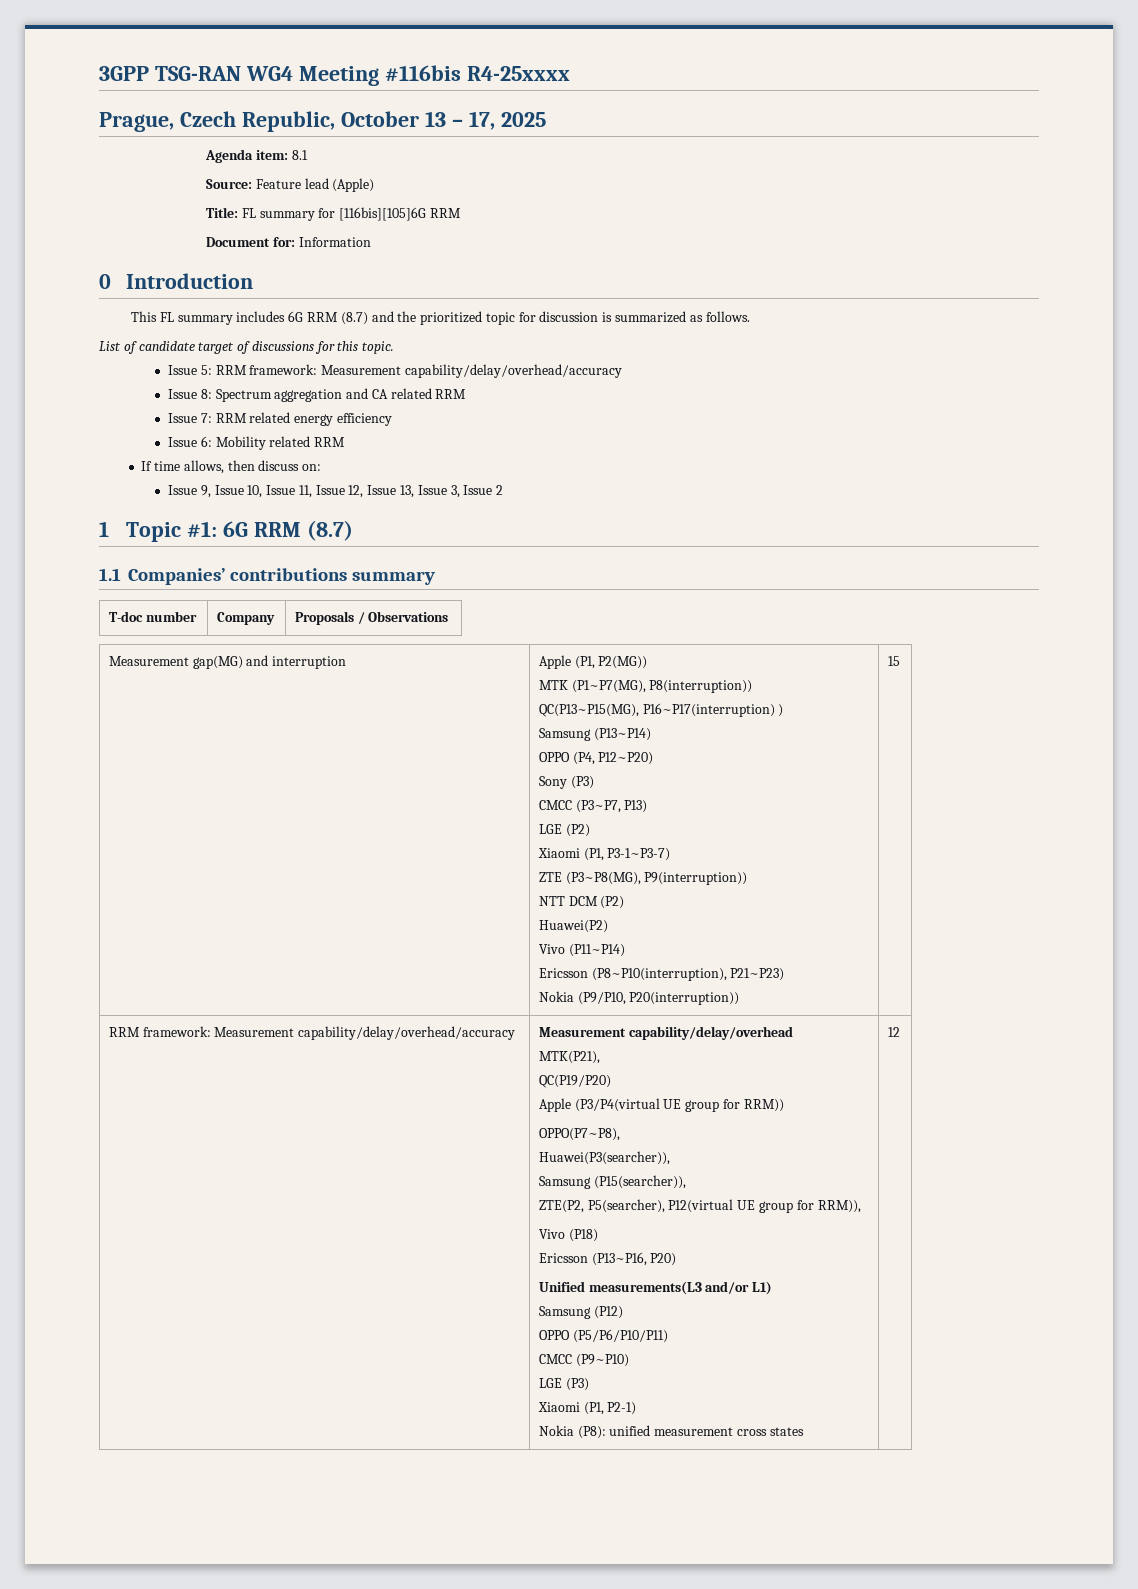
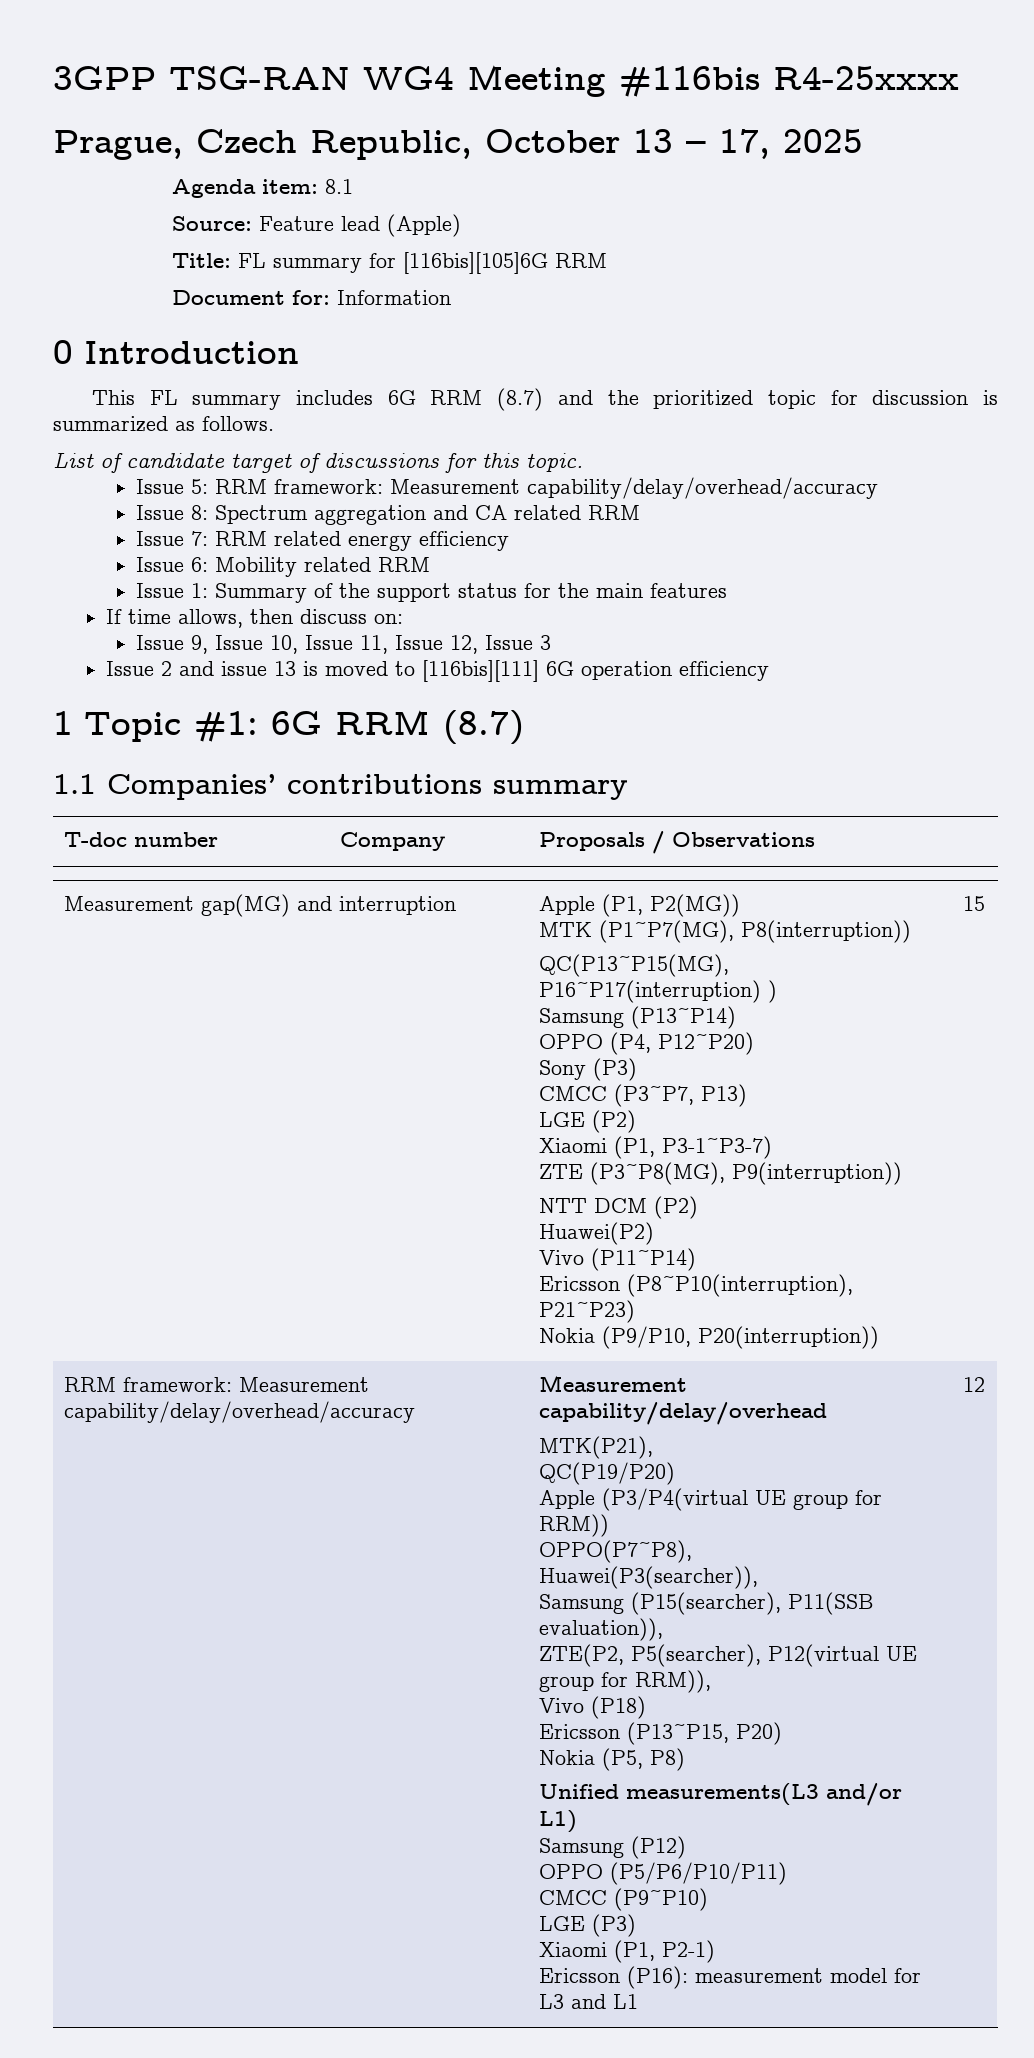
(346, 442) none -> [136,583,728,603] // Issue 1: Summary of the support status for the main features
[399,485,460,498] 13, Issue 3, -> [540,635,552,650] 3 //
(504, 490) none -> [179,660,770,682] and issue 13 is moved to [116bis][111] 6G operation efficiency
[593,1175,686,1189] (P15(searcher)), -> [630,1592,873,1615] [538,1618,663,1641] (P15(searcher), P11(SSB evaluation)),
[591,1252,647,1266] (P13~P16, -> [626,1722,729,1745] (P13~P15,
(677, 1259) none -> [538,1748,685,1771] // Nokia (P5, P8)
[538,1425,804,1439] Nokia (P8): unified measurement cross states -> [538,1966,921,1989] [538,1994,638,2009] Ericsson (P16): measurement model for L3 and L1

